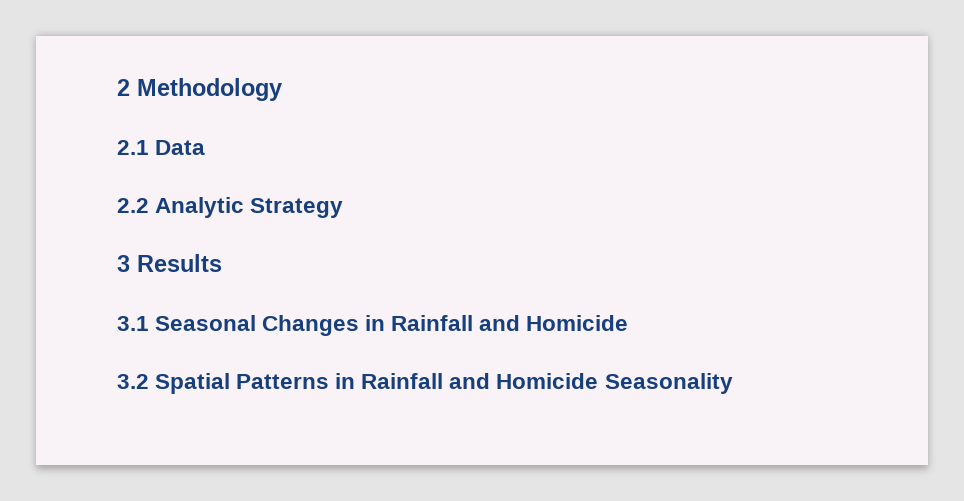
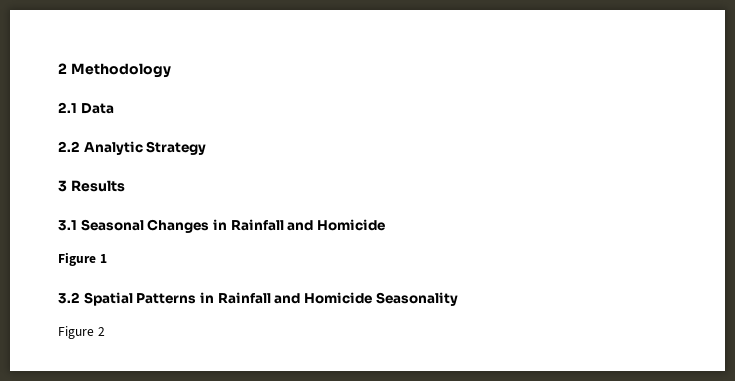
(629, 323) none -> [58,252,107,266] // Figure 1
(733, 383) none -> [58,326,105,339] // Figure 2

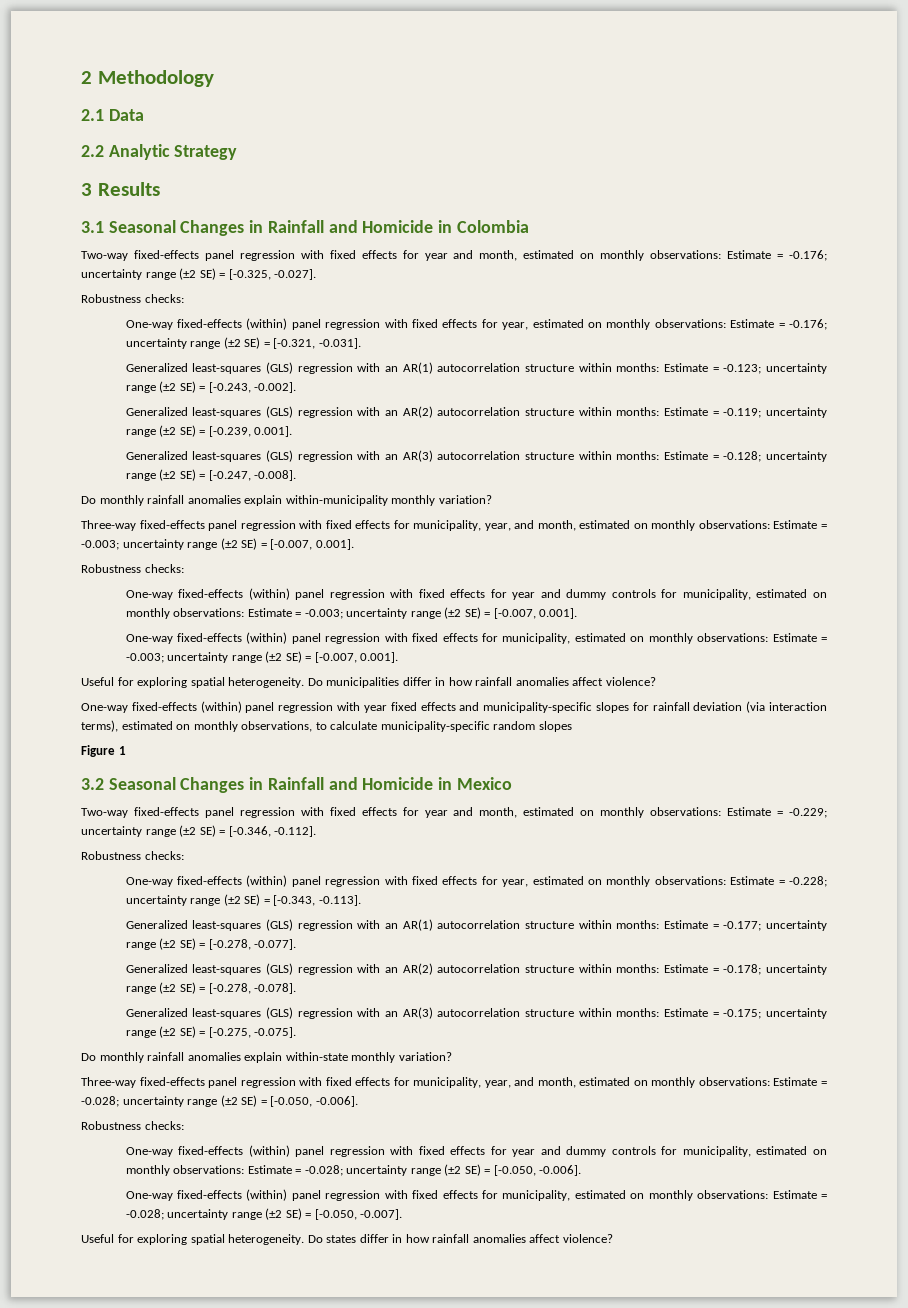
(385, 225) none -> [438,220,529,233] [81,250,828,261] [81,268,317,280] [81,294,184,303] [125,318,827,330] [125,337,361,349] [125,362,827,374] [125,381,297,393] [125,406,827,418] [125,425,293,437] [125,450,827,462] [125,469,297,481] [81,495,492,506] [81,520,827,531] [81,538,354,550] [81,564,184,573] [125,588,827,600] [125,607,578,619] [125,632,827,644] [125,651,399,663] [81,677,656,688] [81,701,827,713] [81,720,572,732] in Colombia // Two-way fixed-effects panel regression with fixed effects for year and month, estimated on monthly observations: Estimate = -0.176; uncertainty range (±2 SE) = [-0.325, -0.027]. // Robustness checks: // One-way fixed-effects (within) panel regression with fixed effects for year, estimated on monthly observations: Estimate = -0.176; uncertainty range (±2 SE) = [-0.321, -0.031]. // Generalized least-squares (GLS) regression with an AR(1) autocorrelation structure within months: Estimate = -0.123; uncertainty range (±2 SE) = [-0.243, -0.002]. // Generalized least-squares (GLS) regression with an AR(2) autocorrelation structure within months: Estimate = -0.119; uncertainty range (±2 SE) = [-0.239, 0.001]. // Generalized least-squares (GLS) regression with an AR(3) autocorrelation structure within months: Estimate = -0.128; uncertainty range (±2 SE) = [-0.247, -0.008]. // Do monthly rainfall anomalies explain within-municipality monthly variation? // Three-way fixed-effects panel regression with fixed effects for municipality, year, and month, estimated on monthly observations: Estimate = -0.003; uncertainty range (±2 SE) = [-0.007, 0.001]. // Robustness checks: // One-way fixed-effects (within) panel regression with fixed effects for year and dummy controls for municipality, estimated on monthly observations: Estimate = -0.003; uncertainty range (±2 SE) = [-0.007, 0.001]. // One-way fixed-effects (within) panel regression with fixed effects for municipality, estimated on monthly observations: Estimate = -0.003; uncertainty range (±2 SE) = [-0.007, 0.001]. // Useful for exploring spatial heterogeneity. Do municipalities differ in how rainfall anomalies affect violence? // One-way fixed-effects (within) panel regression with year fixed effects and municipality-specific slopes for rainfall deviation (via interaction terms), estimated on monthly observations, to calculate municipality-specific random slopes
[83,292,458,306] [58,326,105,339] Spatial Patterns in Rainfall and Homicide Seasonality // Figure 2 -> [108,777,512,793] [81,807,828,818] [81,825,317,837] [81,851,184,860] [125,875,827,887] [125,894,361,906] [125,919,827,931] [125,938,297,950] [125,963,827,975] [125,982,297,994] [125,1007,827,1019] [125,1026,297,1038] [81,1052,452,1063] [81,1077,827,1088] [81,1095,358,1107] [81,1121,184,1130] [125,1145,827,1157] [125,1164,582,1176] [125,1189,827,1201] [125,1208,403,1220] [81,1234,613,1245] Seasonal Changes in Rainfall and Homicide in Mexico // Two-way fixed-effects panel regression with fixed effects for year and month, estimated on monthly observations: Estimate = -0.229; uncertainty range (±2 SE) = [-0.346, -0.112]. // Robustness checks: // One-way fixed-effects (within) panel regression with fixed effects for year, estimated on monthly observations: Estimate = -0.228; uncertainty range (±2 SE) = [-0.343, -0.113]. // Generalized least-squares (GLS) regression with an AR(1) autocorrelation structure within months: Estimate = -0.177; uncertainty range (±2 SE) = [-0.278, -0.077]. // Generalized least-squares (GLS) regression with an AR(2) autocorrelation structure within months: Estimate = -0.178; uncertainty range (±2 SE) = [-0.278, -0.078]. // Generalized least-squares (GLS) regression with an AR(3) autocorrelation structure within months: Estimate = -0.175; uncertainty range (±2 SE) = [-0.275, -0.075]. // Do monthly rainfall anomalies explain within-state monthly variation? // Three-way fixed-effects panel regression with fixed effects for municipality, year, and month, estimated on monthly observations: Estimate = -0.028; uncertainty range (±2 SE) = [-0.050, -0.006]. // Robustness checks: // One-way fixed-effects (within) panel regression with fixed effects for year and dummy controls for municipality, estimated on monthly observations: Estimate = -0.028; uncertainty range (±2 SE) = [-0.050, -0.006]. // One-way fixed-effects (within) panel regression with fixed effects for municipality, estimated on monthly observations: Estimate = -0.028; uncertainty range (±2 SE) = [-0.050, -0.007]. // Useful for exploring spatial heterogeneity. Do states differ in how rainfall anomalies affect violence?

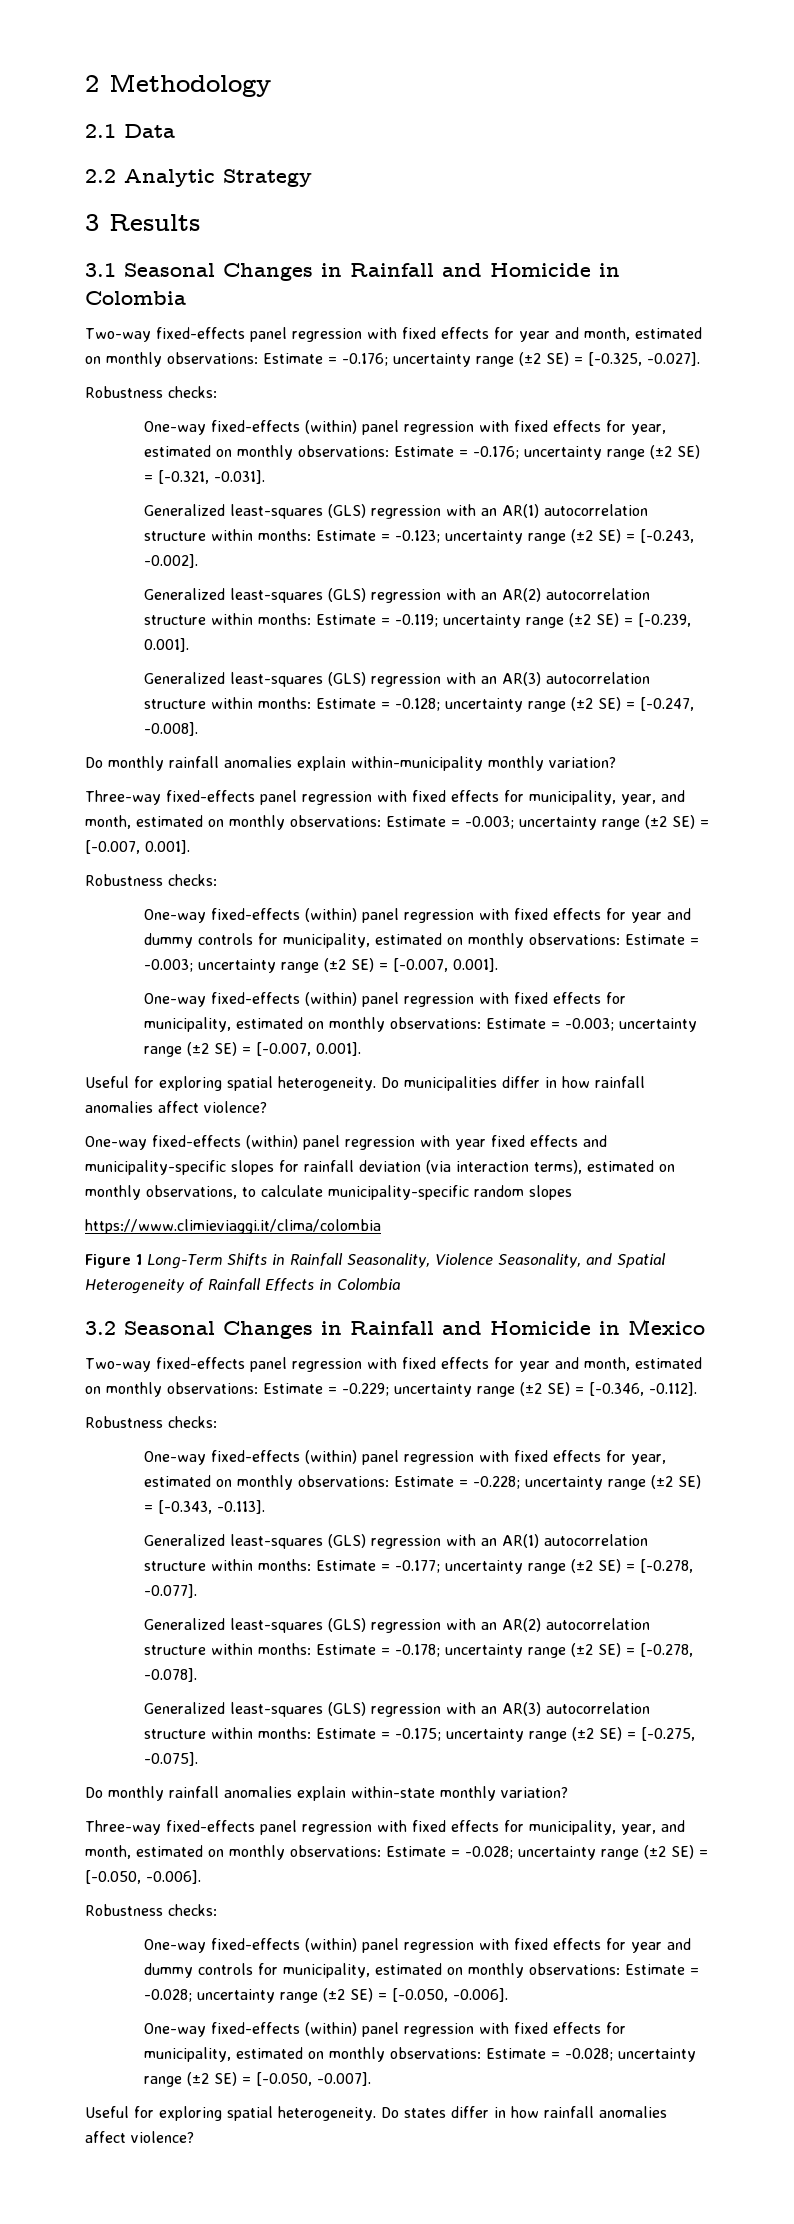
(572, 726) none -> [85,1219,381,1234] // https://www.climieviaggi.it/clima/colombia
(126, 750) none -> [147,1253,666,1269] [85,1278,400,1294] Long-Term Shifts in Rainfall Seasonality, Violence Seasonality, and Spatial Heterogeneity of Rainfall Effects in Colombia

